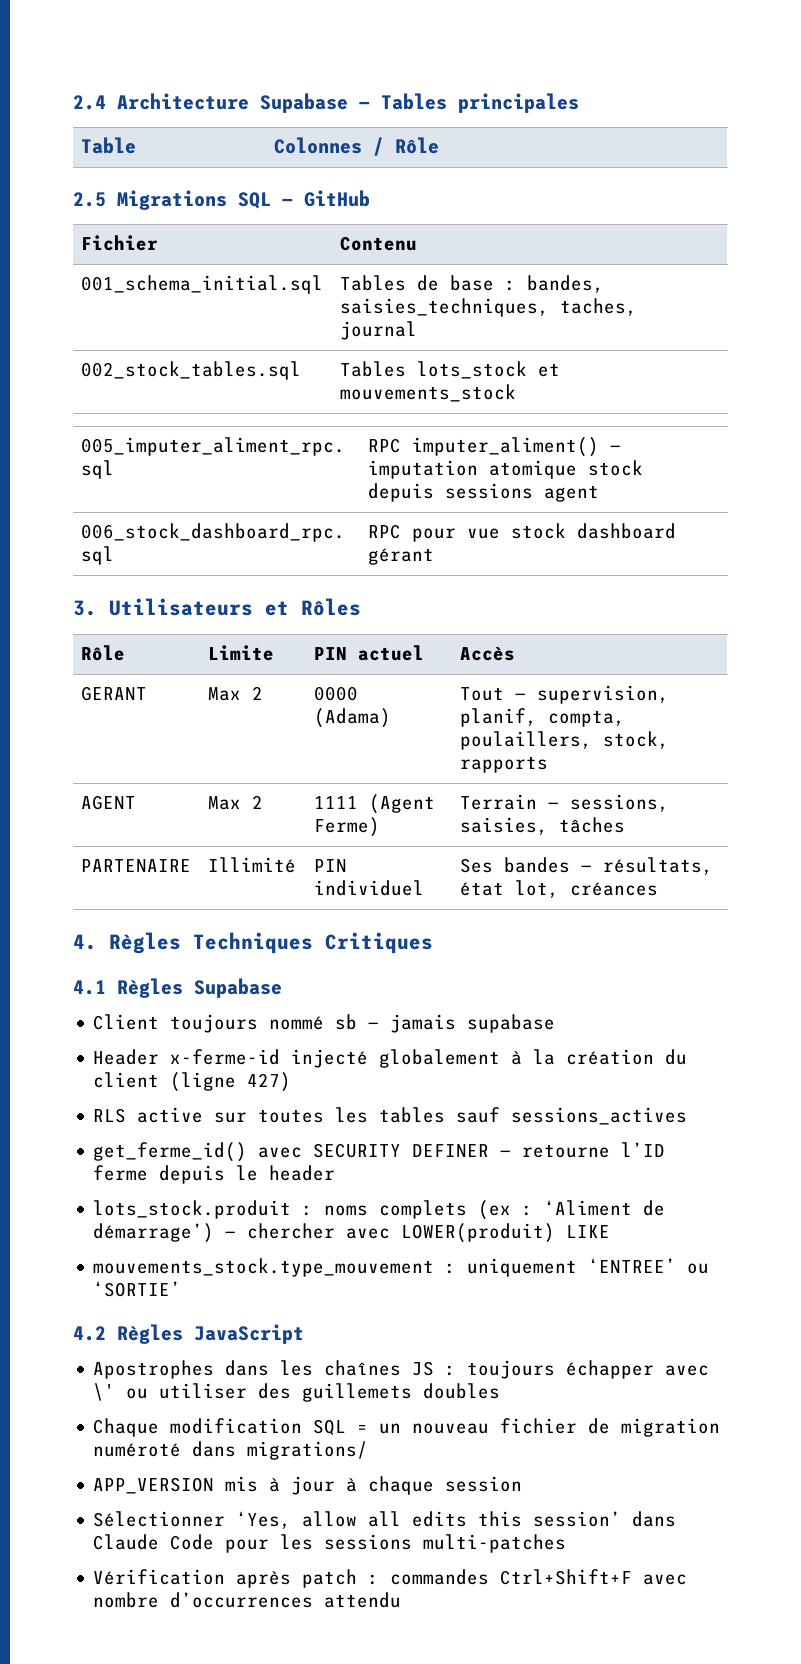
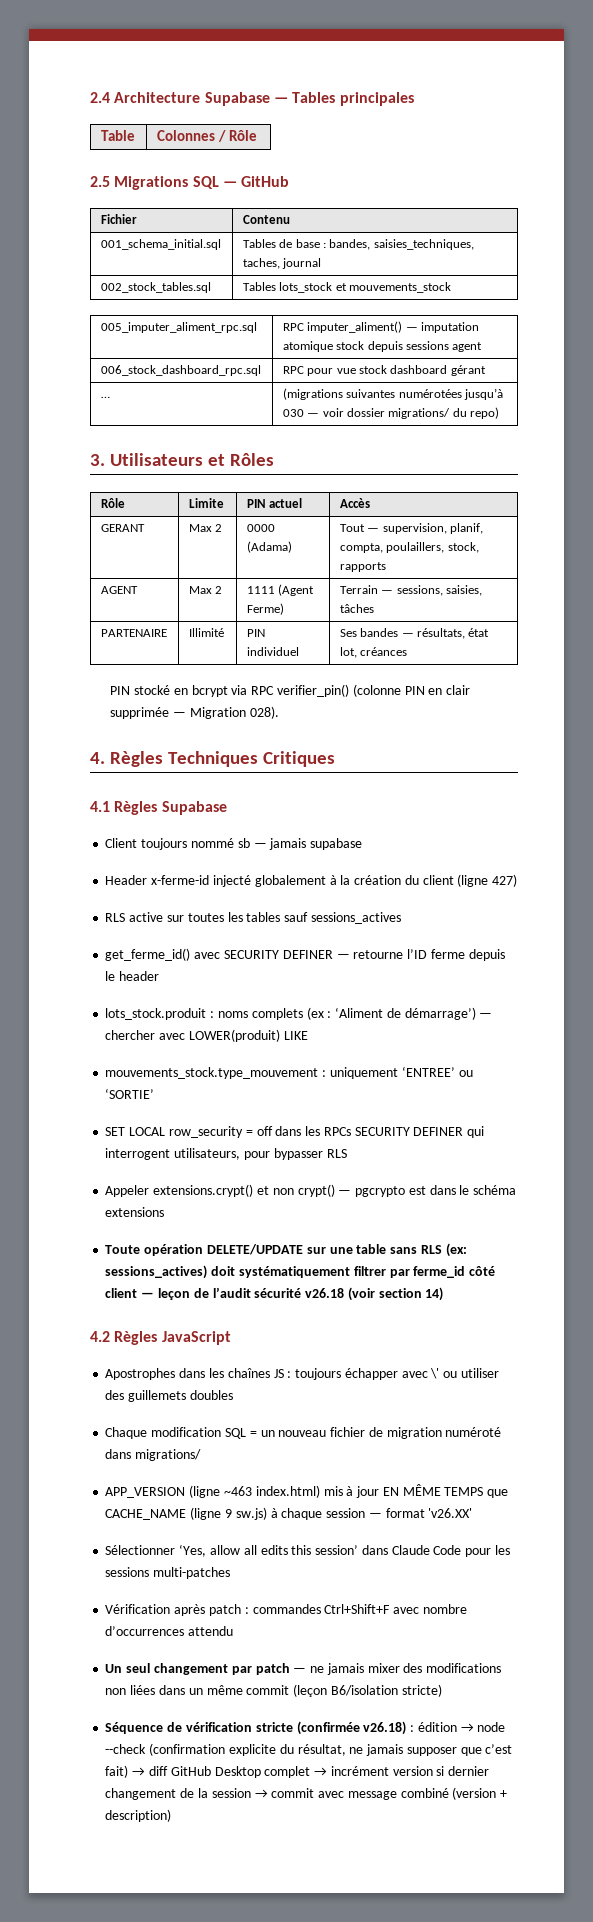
(435, 556) none -> [100,396,110,398] [282,388,503,400] [282,407,500,419] // … | (migrations suivantes numérotées jusqu’à 030 — voir dossier migrations/ du repo)
(659, 889) none -> [110,684,471,697] [110,706,279,719] // PIN stocké en bcrypt via RPC verifier_pin() (colonne PIN en clair supprimée — Migration 028).
(182, 1289) none -> [105,1126,485,1138] [105,1148,347,1160] [105,1184,517,1197] [105,1207,165,1217] [105,1243,467,1257] [105,1265,496,1279] [105,1287,444,1301] // SET LOCAL row_security = off dans les RPCs SECURITY DEFINER qui interrogent utilisateurs, pour bypasser RLS // Appeler extensions.crypt() et non crypt() — pgcrypto est dans le schéma extensions // Toute opération DELETE/UPDATE sur une table sans RLS (ex: sessions_actives) doit systématiquement filtrer par ferme_id côté client — leçon de l’audit sécurité v26.18 (voir section 14)
[225,1476,336,1495] mis à jour -> [189,1484,509,1498] [105,1507,267,1520] (ligne ~463 index.html) mis à jour EN MÊME TEMPS que CACHE_NAME (ligne 9 sw.js)
(523, 1484) none -> [368,1508,473,1518] — format 'v26.XX'
(402, 1600) none -> [105,1663,502,1675] [105,1684,442,1697] [105,1721,506,1735] [105,1743,513,1756] [105,1765,490,1778] [105,1787,508,1800] [105,1809,172,1822] // Un seul changement par patch — ne jamais mixer des modifications non liées dans un même commit (leçon B6/isolation stricte) // Séquence de vérification stricte (confirmée v26.18) : édition → node --check (confirmation explicite du résultat, ne jamais supposer que c’est fait) → diff GitHub Desktop complet → incrément version si dernier changement de la session → commit avec message combiné (version + description)

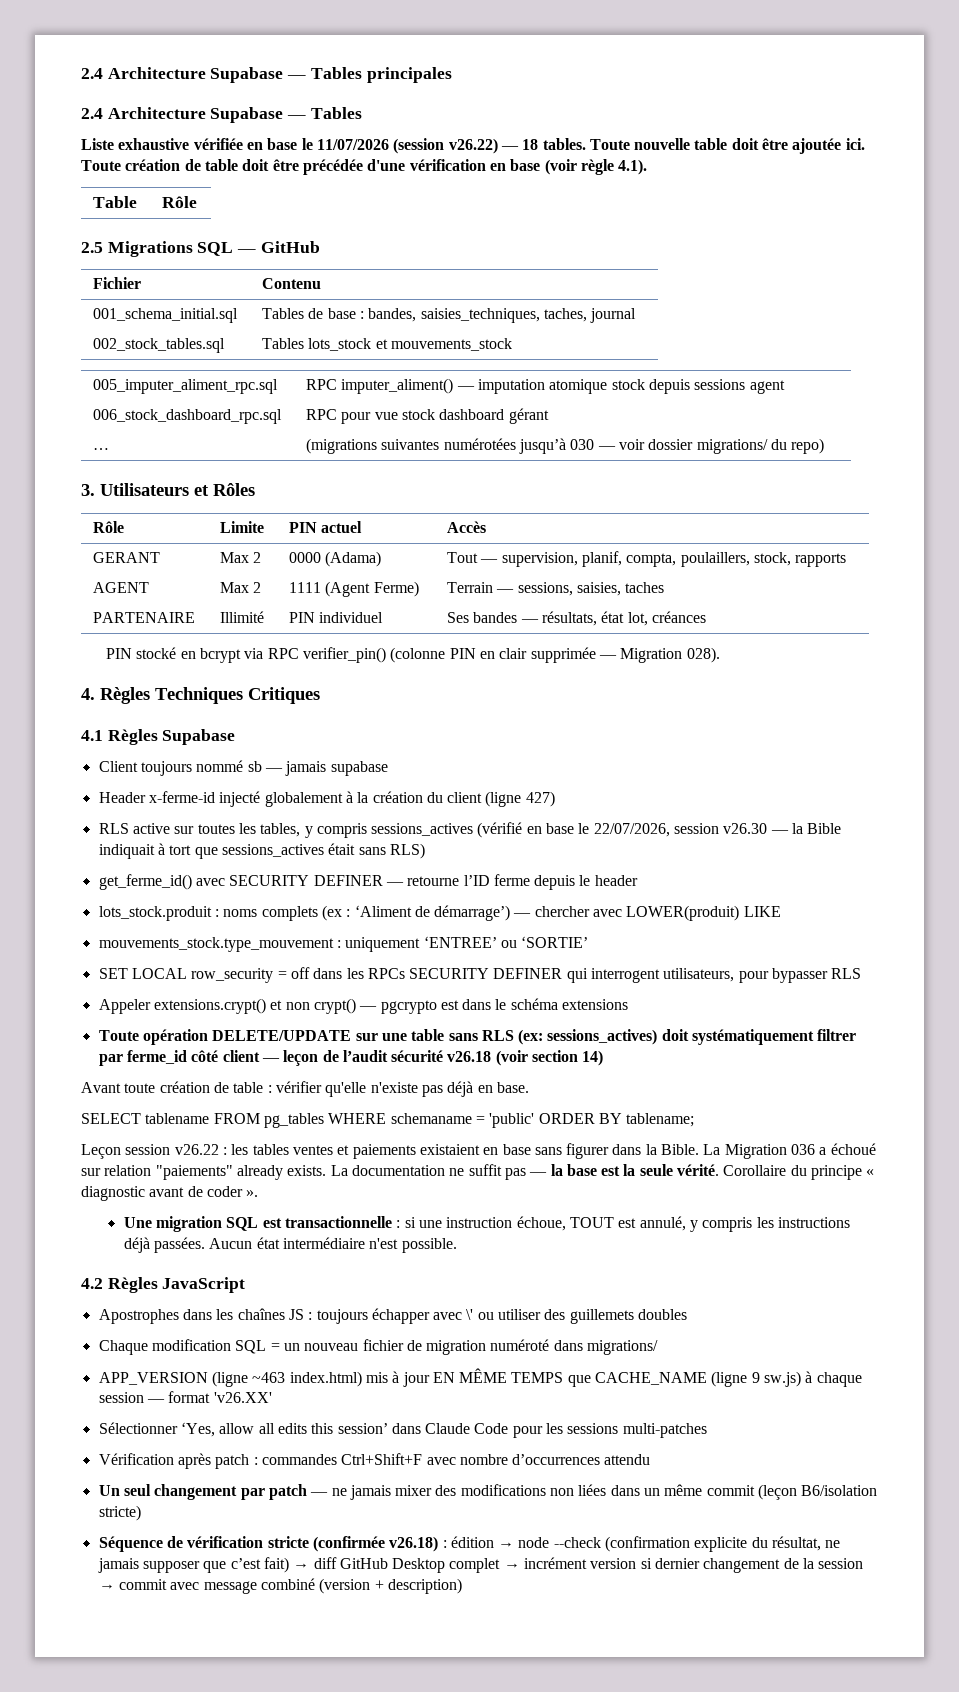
(414, 99) none -> [81,107,362,123] [81,138,865,154] [81,159,648,175] // 2.4 Architecture Supabase — Tables // Liste exhaustive vérifiée en base le 11/07/2026 (session v26.22) — 18 tables. Toute nouvelle table doit être ajoutée ici. Toute création de table doit être précédée d'une vérification en base (voir règle 4.1).
[156,130,226,142] Colonnes / -> (138, 202) none
[339,604,374,613] tâches -> [625,582,665,593] taches
[246,912,401,924] tables sauf sessions_actives -> [260,822,842,838] [98,843,425,859] tables, y compris sessions_actives (vérifié en base le 22/07/2026, session v26.30 — la Bible indiquait à tort que sessions_actives était sans RLS)
(444, 1294) none -> [81,1081,529,1097] [81,1113,695,1128] [81,1143,876,1159] [81,1164,875,1180] [81,1186,259,1201] [123,1216,850,1232] [123,1237,457,1253] // Avant toute création de table : vérifier qu'elle n'existe pas déjà en base. // SELECT tablename FROM pg_tables WHERE schemaname = 'public' ORDER BY tablename; // Leçon session v26.22 : les tables ventes et paiements existaient en base sans figurer dans la Bible. La Migration 036 a échoué sur relation "paiements" already exists. La documentation ne suffit pas — la base est la seule vérité. Corollaire du principe « diagnostic avant de coder ». // Une migration SQL est transactionnelle : si une instruction échoue, TOUT est annulé, y compris les instructions déjà passées. Aucun état intermédiaire n'est possible.

